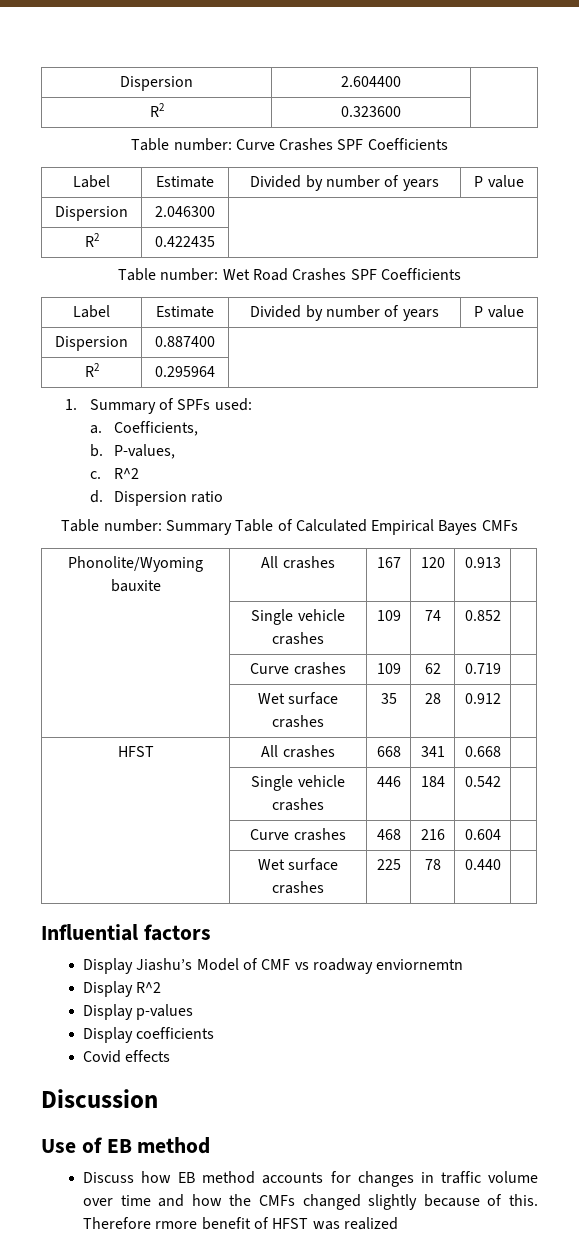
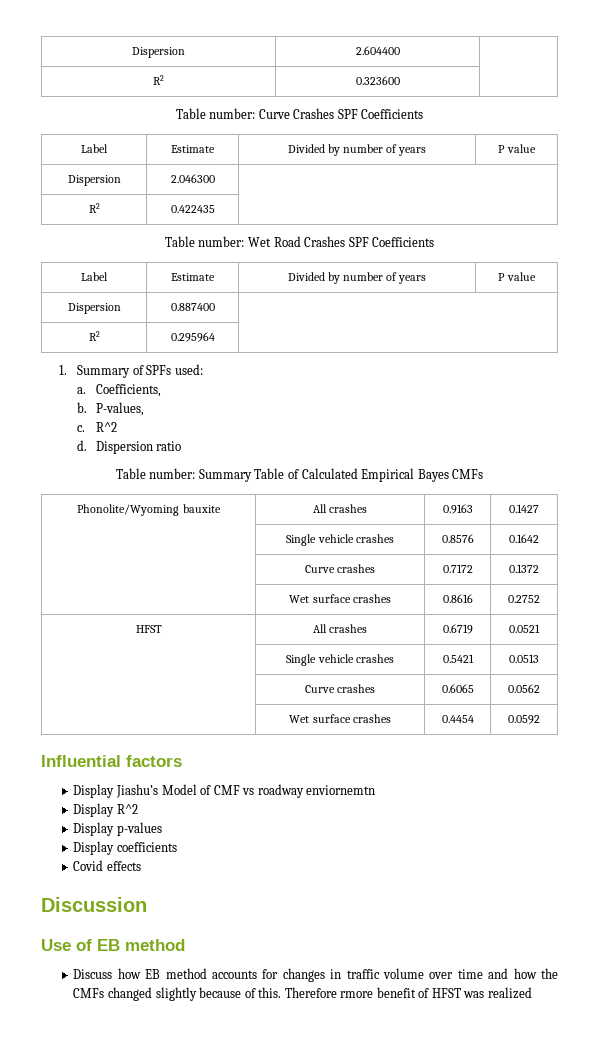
[376,557,401,568] [420,557,445,568] [464,557,501,568] [251,609,345,625] [272,632,324,645] [376,610,401,621] [424,610,441,621] [464,610,501,621] [250,662,346,675] [376,663,401,674] [424,663,441,674] [464,663,501,674] [257,692,339,705] [272,715,324,728] [380,693,397,704] [424,693,441,704] [464,693,501,704] 167 | 120 | 0.913 | // | Single vehicle crashes | 109 | 74 | 0.852 | // | Curve crashes | 109 | 62 | 0.719 | // | Wet surface crashes | 35 | 28 | 0.912 | -> [442,504,473,514] [509,504,539,513] [286,534,394,546] [441,534,474,543] [509,534,539,543] [304,564,376,573] [442,564,473,573] [509,564,539,573] [289,594,391,603] [442,594,473,603] [508,595,540,603] 0.9163 | 0.1427 // | Single vehicle crashes | 0.8576 | 0.1642 // | Curve crashes | 0.7172 | 0.1372 // | Wet surface crashes | 0.8616 | 0.2752
[376,746,401,757] [420,746,445,757] [464,746,501,757] [251,775,345,791] [272,798,324,811] [376,776,401,787] [420,776,445,787] [464,776,501,787] [250,828,346,841] [376,829,401,840] [420,829,445,840] [464,829,501,840] [257,858,339,871] [272,881,324,894] [376,859,401,870] [424,859,441,870] [464,859,501,870] 668 | 341 | 0.668 | // | Single vehicle crashes | 446 | 184 | 0.542 | // | Curve crashes | 468 | 216 | 0.604 | // | Wet surface crashes | 225 | 78 | 0.440 | -> [442,624,473,634] [509,624,540,633] [286,654,394,666] [442,654,474,663] [509,654,539,663] [304,684,376,693] [441,684,474,693] [508,684,540,693] [289,714,391,723] [441,715,474,723] [508,715,540,724] 0.6719 | 0.0521 // | Single vehicle crashes | 0.5421 | 0.0513 // | Curve crashes | 0.6065 | 0.0562 // | Wet surface crashes | 0.4454 | 0.0592

